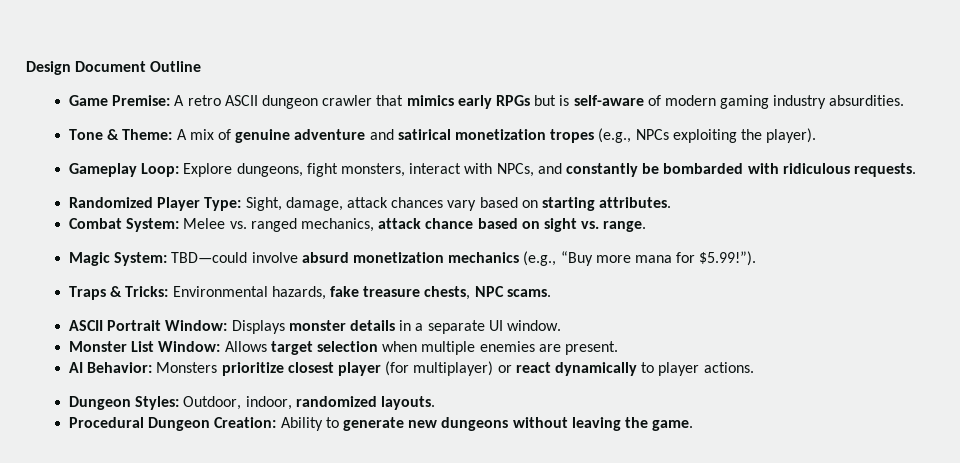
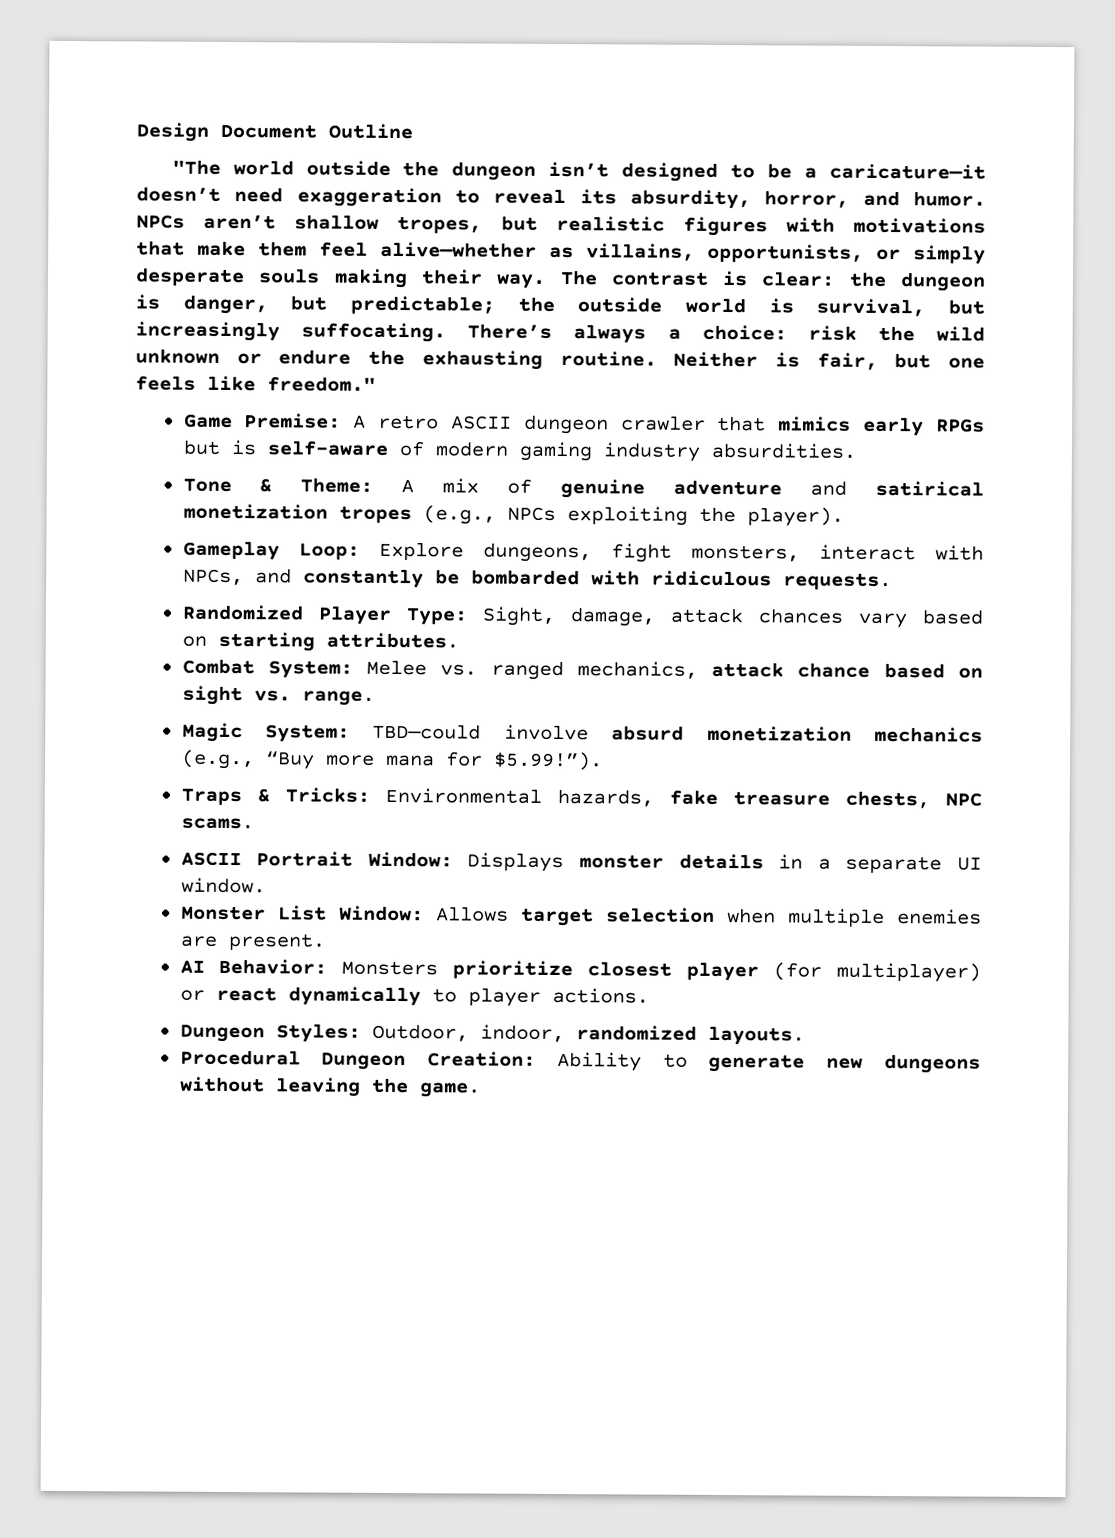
(202, 66) none -> [171,159,986,182] [136,186,986,210] [136,214,986,237] [136,240,986,265] [135,267,986,292] [135,294,985,317] [135,321,985,344] [135,348,986,370] [135,375,376,392] // "The world outside the dungeon isn’t designed to be a caricature—it doesn’t need exaggeration to reveal its absurdity, horror, and humor. NPCs aren’t shallow tropes, but realistic figures with motivations that make them feel alive—whether as villains, opportunists, or simply desperate souls making their way. The contrast is clear: the dungeon is danger, but predictable; the outside world is survival, but increasingly suffocating. There’s always a choice: risk the wild unknown or endure the exhausting routine. Neither is fair, but one feels like freedom."

